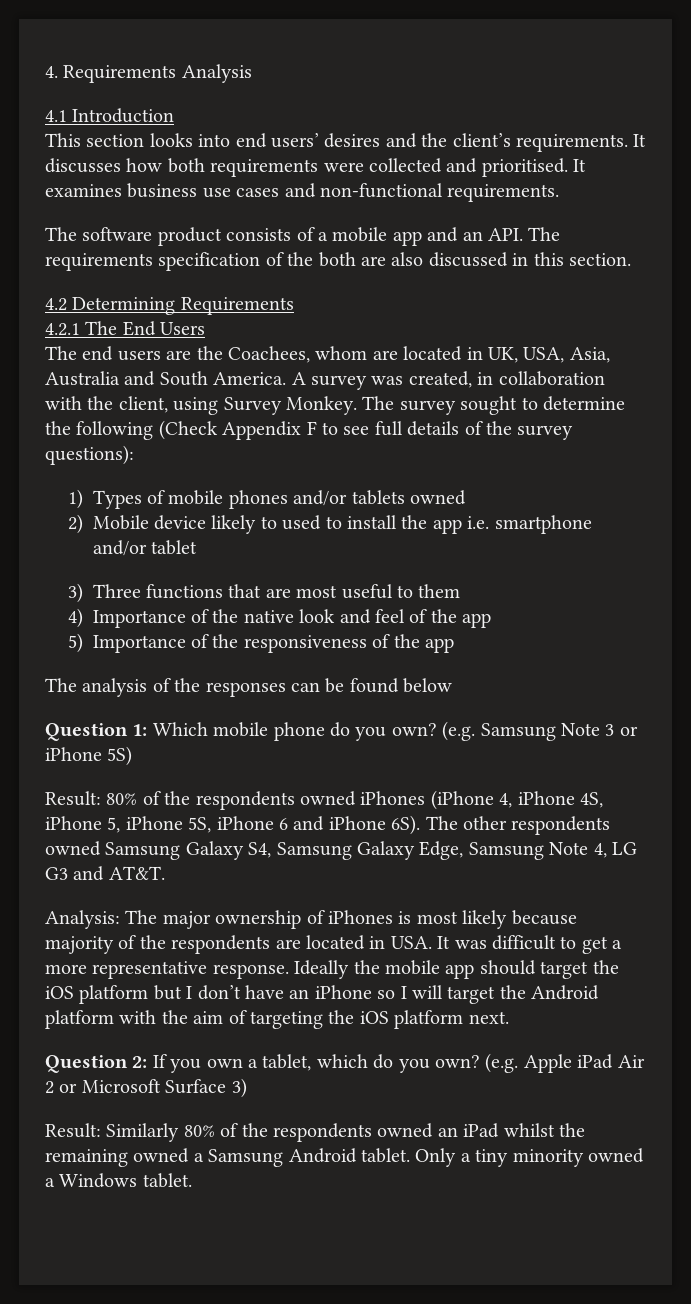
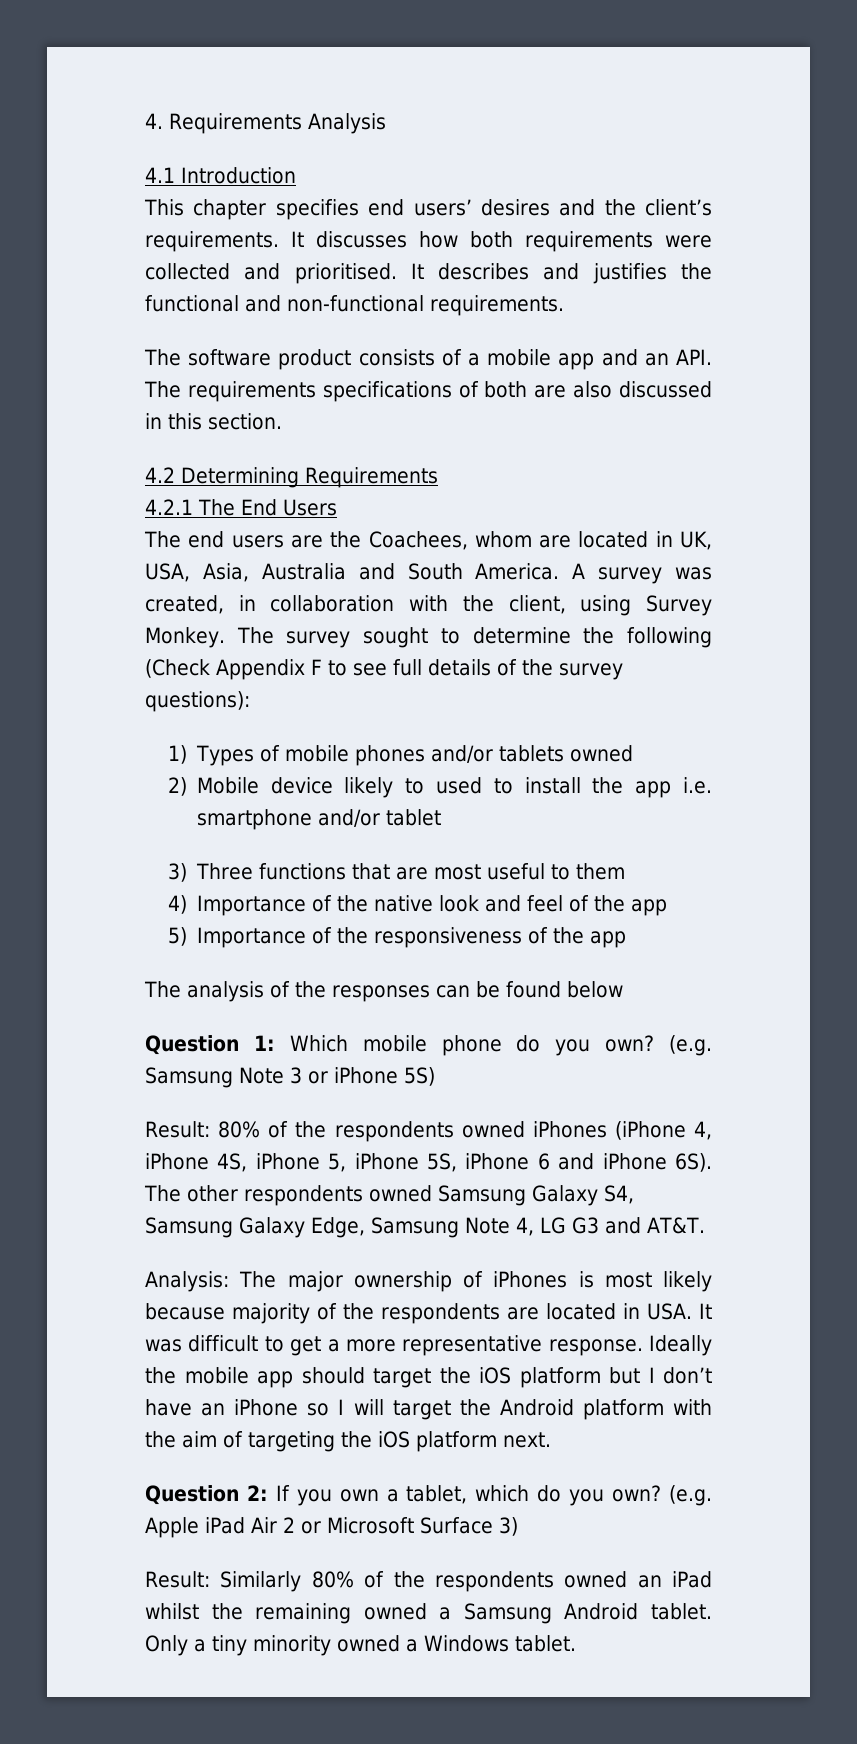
[86,133,231,147] section looks into -> [193,199,359,220] chapter specifies
[45,183,280,198] examines business use cases -> [438,263,712,284] [145,295,239,312] describes and justifies the functional
[158,252,314,271] specification of the -> [322,381,479,402] specifications of

